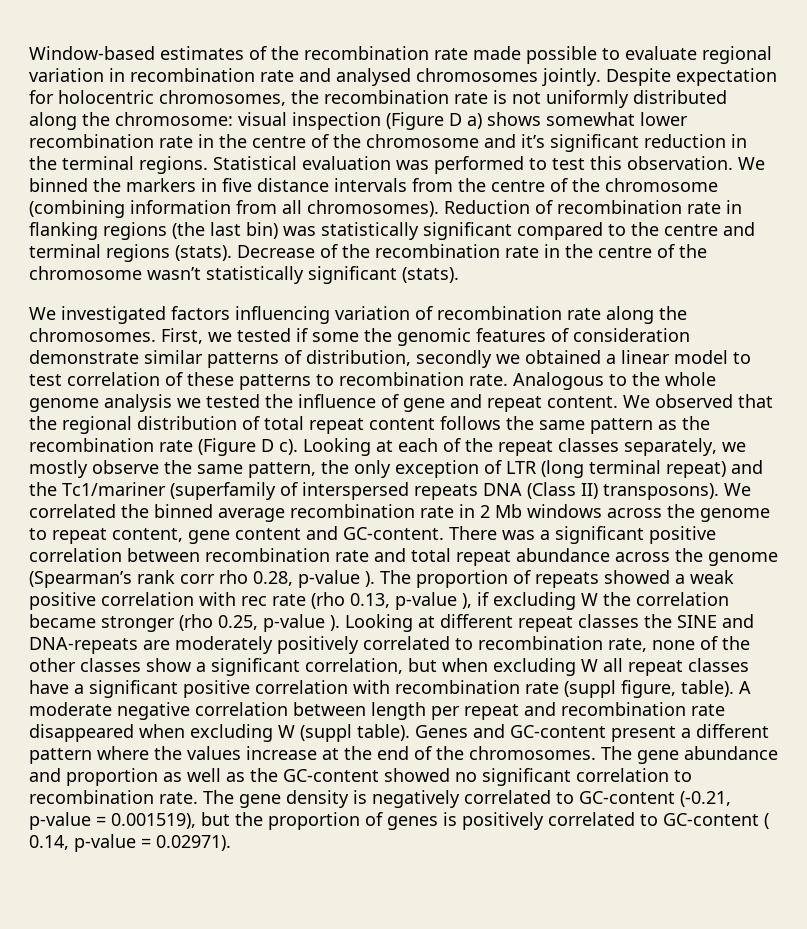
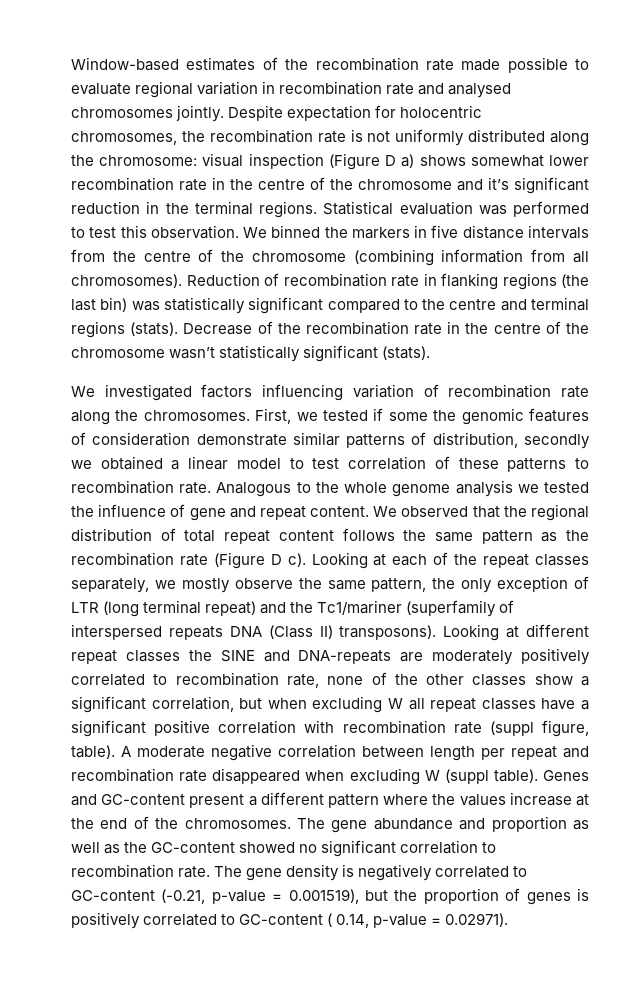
[724,483,751,496] [29,504,770,522] [29,526,716,544] [29,548,778,566] [29,570,734,588] [29,592,729,610] [29,614,340,632] We correlated the binned average recombination rate in 2 Mb windows across the genome to repeat content, gene content and GC-content. There was a significant positive correlation between recombination rate and total repeat abundance across the genome (Spearman’s rank corr rho 0.28, p-value ). The proportion of repeats showed a weak positive correlation with rec rate (rho 0.13, p-value ), if excluding W the correlation became stronger (rho 0.25, p-value ). -> (437, 632) none

